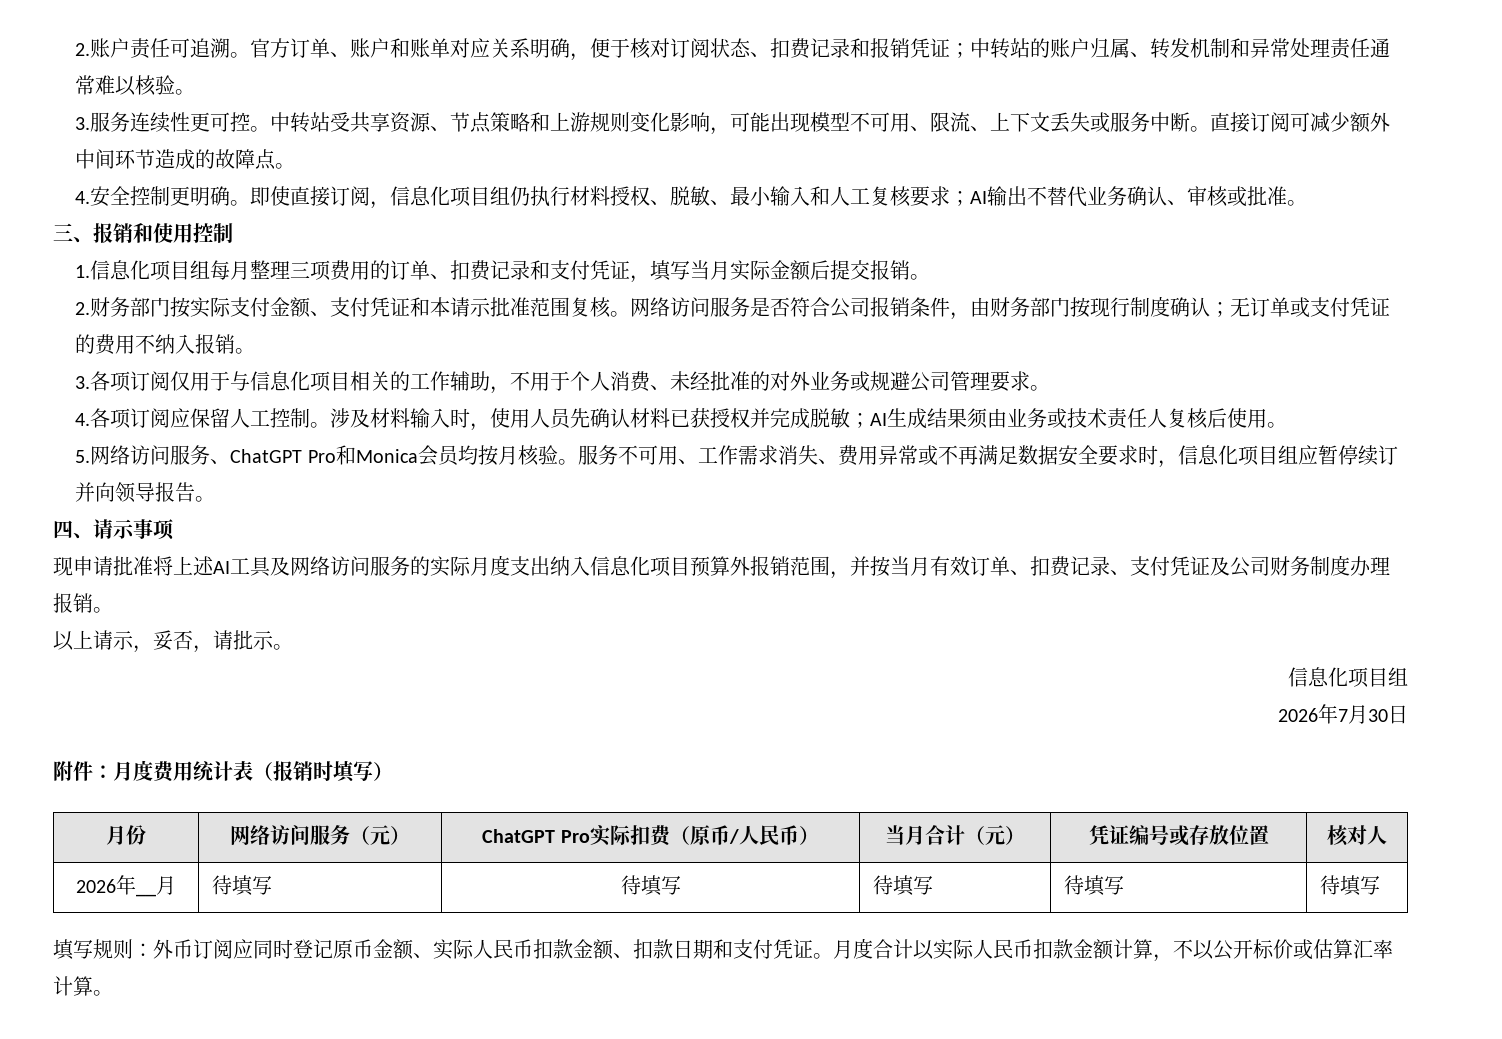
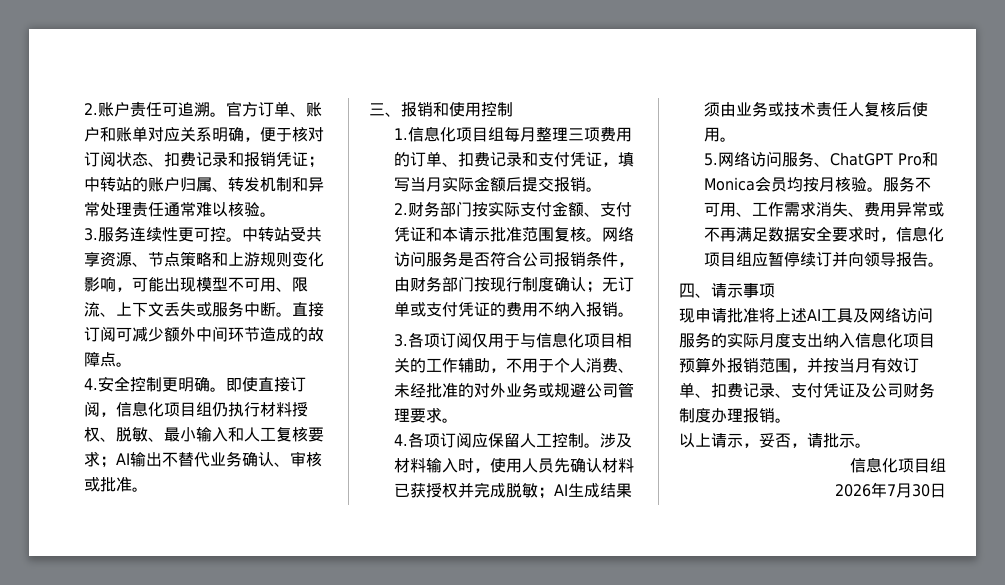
[53,760,393,783] [106,825,146,845] [230,825,410,845] [482,825,819,846] [885,825,1025,845] [1088,825,1269,846] [1327,825,1387,846] [76,875,176,897] [211,875,272,896] [620,875,681,896] [872,875,933,896] [1063,875,1124,896] [1319,875,1380,896] [53,938,1393,962] [53,976,113,996] // 附件：月度费用统计表（报销时填写） // 月份 | 网络访问服务（元） | ChatGPT Pro实际扣费（原币/人民币） | 当月合计（元） | 凭证编号或存放位置 | 核对人 // 2026年__月 | 待填写 | 待填写 | 待填写 | 待填写 | 待填写 // 填写规则：外币订阅应同时登记原币金额、实际人民币扣款金额、扣款日期和支付凭证。月度合计以实际人民币扣款金额计算，不以公开标价或估算汇率计算。 -> (946, 490) none

